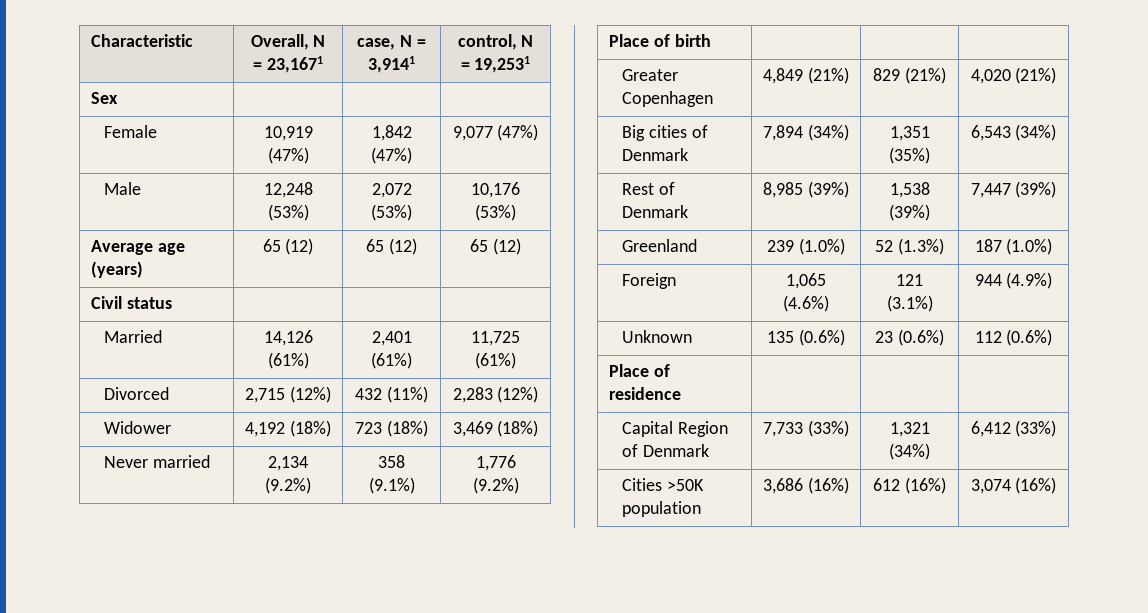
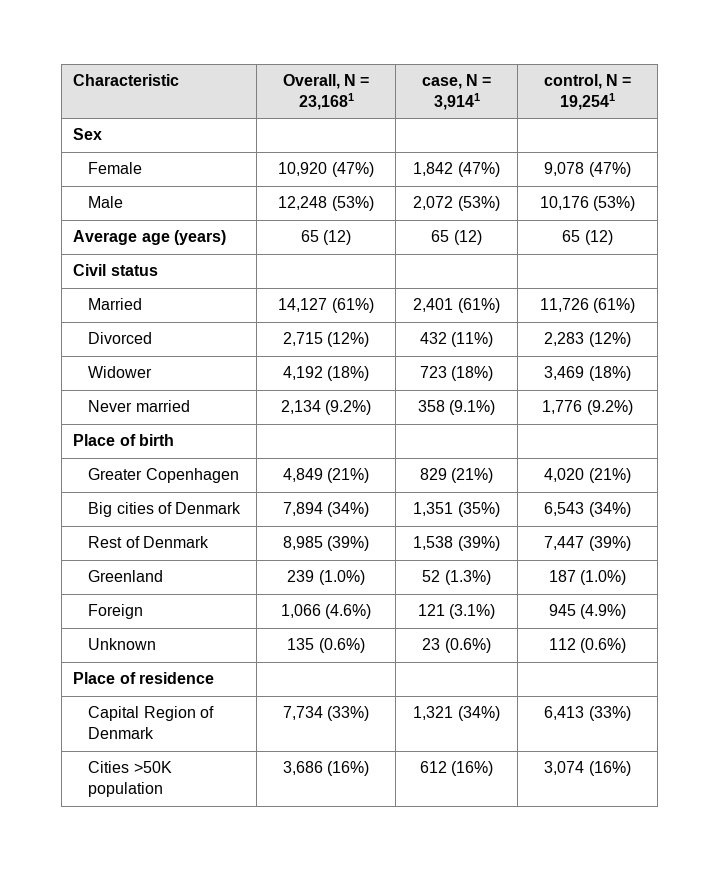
[266,56,323,73] 23,1671 -> [298,93,354,110] 23,1681
[474,56,531,73] 19,2531 -> [560,93,615,110] 19,2541
[263,126,313,141] 10,919 -> [278,162,328,176] 10,920
[452,126,493,141] 9,077 -> [544,162,585,176] 9,078
[263,330,313,346] 14,126 -> [278,298,328,312] 14,127
[471,331,520,346] 11,725 -> [539,298,589,312] 11,726
[786,273,826,289] 1,065 -> [280,604,321,618] 1,066
[974,274,1002,286] 944 -> [548,604,576,616] 945
[763,422,804,437] 7,733 -> [282,706,323,720] 7,734
[970,421,1011,437] 6,412 -> [544,706,585,720] 6,413

